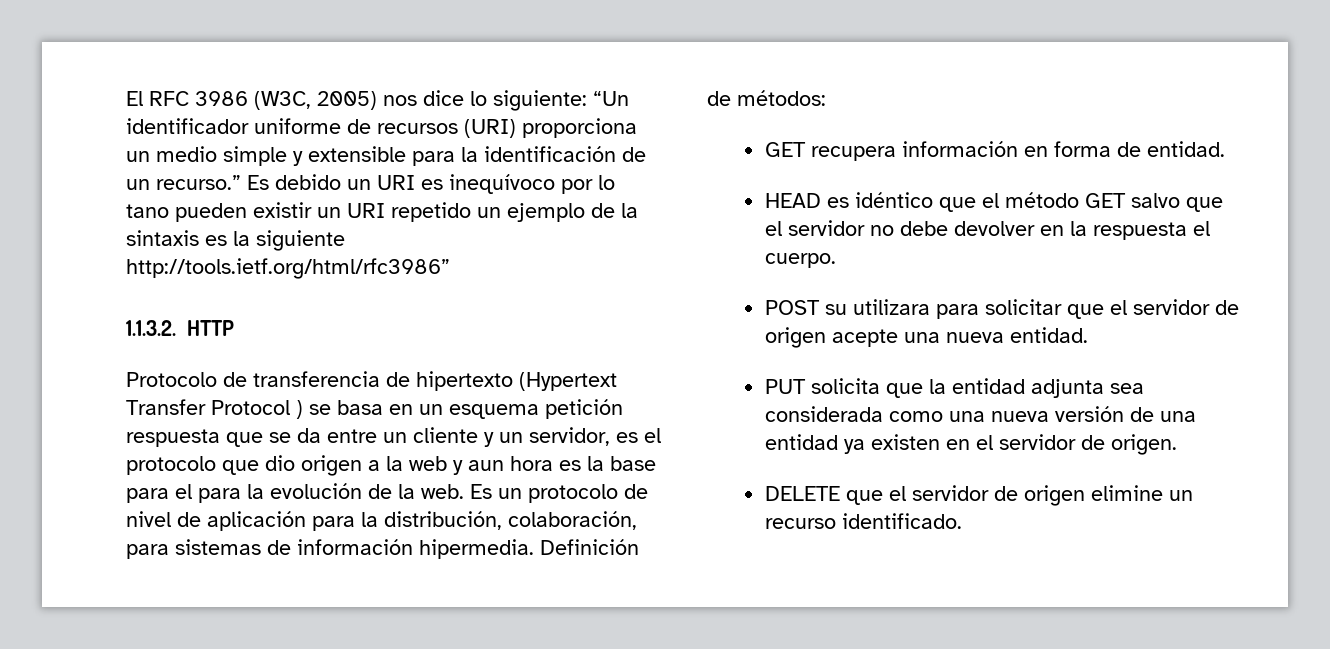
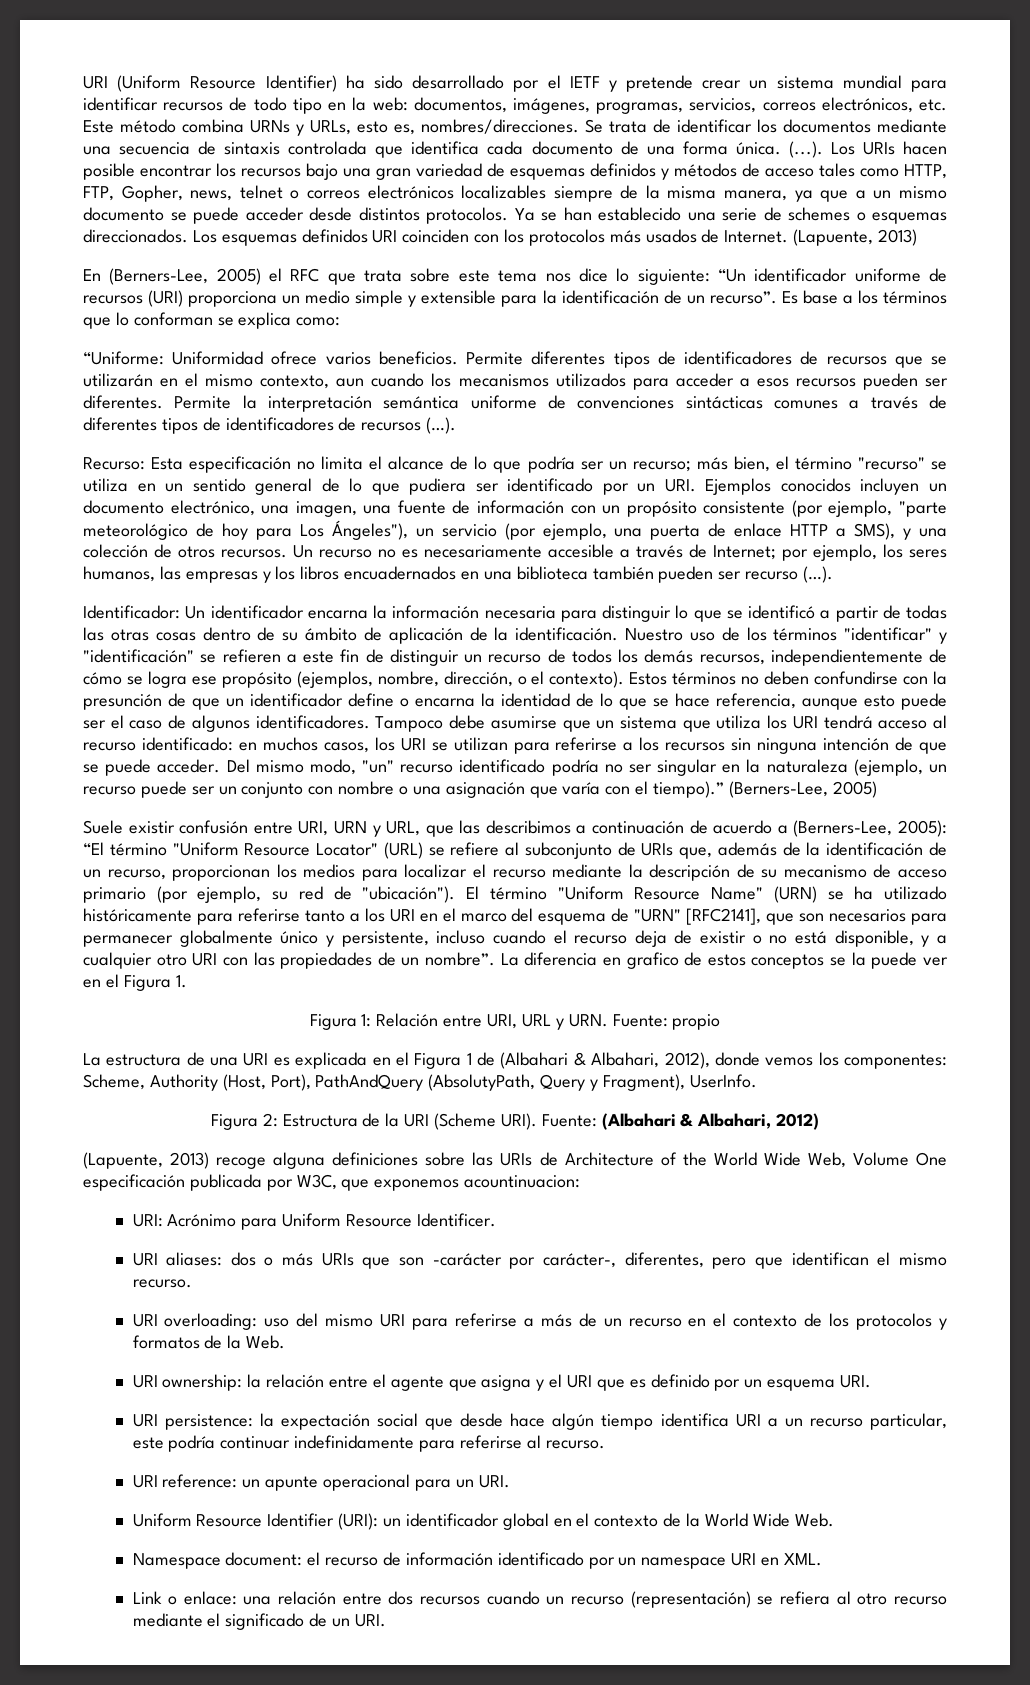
[126,91,377,110] El RFC 3986 (W3C, 2005) -> [83,75,947,92] [83,97,947,114] [83,119,947,136] [83,141,947,158] [83,163,947,180] [83,185,948,202] [83,207,947,224] [83,229,918,246] [83,268,538,285] URI (Uniform Resource Identifier) ha sido desarrollado por el IETF y pretende crear un sistema mundial para identificar recursos de todo tipo en la web: documentos, imágenes, programas, servicios, correos electrónicos, etc. Este método combina URNs y URLs, esto es, nombres/direcciones. Se trata de identificar los documentos mediante una secuencia de sintaxis controlada que identifica cada documento de una forma única. (...). Los URIs hacen posible encontrar los recursos bajo una gran variedad de esquemas definidos y métodos de acceso tales como HTTP, FTP, Gopher, news, telnet o correos electrónicos localizables siempre de la misma manera, ya que a un mismo documento se puede acceder desde distintos protocolos. Ya se han establecido una serie de schemes o esquemas direccionados. Los esquemas definidos URI coinciden con los protocolos más usados de Internet. (Lapuente, 2013) // En (Berners-Lee, 2005) el RFC que trata sobre este tema
[156,174,615,194] [126,202,638,222] [126,230,345,251] [126,258,450,279] [126,320,234,336] [126,371,617,391] [126,399,623,419] [126,427,661,447] [126,455,656,476] [126,483,648,503] [126,511,637,531] [126,539,639,559] [707,90,826,106] [765,141,1226,161] [765,192,1224,212] [765,220,1211,240] [765,253,837,268] [765,299,1240,319] [765,327,1089,348] [765,378,1145,398] [765,406,1197,422] [765,434,1178,455] [765,485,1194,506] [765,513,963,529] recurso.” Es debido un URI es inequívoco por lo tano pueden existir un URI repetido un ejemplo de la sintaxis es la siguiente http://tools.ietf.org/html/rfc3986” // 1.1.3.2. HTTP // Protocolo de transferencia de hipertexto (Hypertext Transfer Protocol ) se basa en un esquema petición respuesta que se da entre un cliente y un servidor, es el protocolo que dio origen a la web y aun hora es la base para el para la evolución de la web. Es un protocolo de nivel de aplicación para la distribución, colaboración, para sistemas de información hipermedia. Definición de métodos: // GET recupera información en forma de entidad. // HEAD es idéntico que el método GET salvo que el servidor no debe devolver en la respuesta el cuerpo. // POST su utilizara para solicitar que el servidor de origen acepte una nueva entidad. // PUT solicita que la entidad adjunta sea considerada como una nueva versión de una entidad ya existen en el servidor de origen. // DELETE que el servidor de origen elimine un recurso identificado. -> [709,290,947,304] [83,312,341,329] [83,351,948,368] [83,373,948,390] [83,395,948,412] [83,417,457,434] [83,456,947,473] [83,478,947,495] [83,500,947,517] [83,520,948,540] [83,544,947,561] [83,566,834,583] [83,605,947,622] [83,627,948,644] [83,649,947,666] [83,671,948,688] [83,693,947,710] [83,715,947,732] [83,737,948,754] [83,759,947,776] [83,781,877,798] [83,820,948,837] [83,842,947,859] [83,864,947,881] [83,886,948,903] [83,908,948,925] [83,930,947,947] [83,952,949,969] [83,974,187,991] [309,1013,721,1030] [83,1052,947,1069] [83,1074,757,1091] [210,1113,820,1130] [83,1152,947,1169] [83,1174,581,1191] [132,1213,496,1230] [132,1252,948,1269] [132,1279,192,1288] [132,1313,947,1330] [132,1335,286,1349] [132,1374,871,1391] [132,1413,947,1430] [132,1435,605,1452] [132,1474,510,1491] [132,1513,834,1530] [132,1552,822,1569] [132,1591,948,1608] [132,1613,386,1630] recurso”. Es base a los términos que lo conforman se explica como: // “Uniforme: Uniformidad ofrece varios beneficios. Permite diferentes tipos de identificadores de recursos que se utilizarán en el mismo contexto, aun cuando los mecanismos utilizados para acceder a esos recursos pueden ser diferentes. Permite la interpretación semántica uniforme de convenciones sintácticas comunes a través de diferentes tipos de identificadores de recursos (…). // Recurso: Esta especificación no limita el alcance de lo que podría ser un recurso; más bien, el término "recurso" se utiliza en un sentido general de lo que pudiera ser identificado por un URI. Ejemplos conocidos incluyen un documento electrónico, una imagen, una fuente de información con un propósito consistente (por ejemplo, "parte meteorológico de hoy para Los Ángeles"), un servicio (por ejemplo, una puerta de enlace HTTP a SMS), y una colección de otros recursos. Un recurso no es necesariamente accesible a través de Internet; por ejemplo, los seres humanos, las empresas y los libros encuadernados en una biblioteca también pueden ser recurso (…). // Identificador: Un identificador encarna la información necesaria para distinguir lo que se identificó a partir de todas las otras cosas dentro de su ámbito de aplicación de la identificación. Nuestro uso de los términos "identificar" y "identificación" se refieren a este fin de distinguir un recurso de todos los demás recursos, independientemente de cómo se logra ese propósito (ejemplos, nombre, dirección, o el contexto). Estos términos no deben confundirse con la presunción de que un identificador define o encarna la identidad de lo que se hace referencia, aunque esto puede ser el caso de algunos identificadores. Tampoco debe asumirse que un sistema que utiliza los URI tendrá acceso al recurso identificado: en muchos casos, los URI se utilizan para referirse a los recursos sin ninguna intención de que se puede acceder. Del mismo modo, "un" recurso identificado podría no ser singular en la naturaleza (ejemplo, un recurso puede ser un conjunto con nombre o una asignación que varía con el tiempo).” (Berners-Lee, 2005) // Suele existir confusión entre URI, URN y URL, que las describimos a continuación de acuerdo a (Berners-Lee, 2005): “El término "Uniform Resource Locator" (URL) se refiere al subconjunto de URIs que, además de la identificación de un recurso, proporcionan los medios para localizar el recurso mediante la descripción de su mecanismo de acceso primario (por ejemplo, su red de "ubicación"). El término "Uniform Resource Name" (URN) se ha utilizado históricamente para referirse tanto a los URI en el marco del esquema de "URN" [RFC2141], que son necesarios para permanecer globalmente único y persistente, incluso cuando el recurso deja de existir o no está disponible, y a cualquier otro URI con las propiedades de un nombre”. La diferencia en grafico de estos conceptos se la puede ver en el Figura 1. // Figura 1: Relación entre URI, URL y URN. Fuente: propio // La estructura de una URI es explicada en el Figura 1 de (Albahari & Albahari, 2012), donde vemos los componentes: Scheme, Authority (Host, Port), PathAndQuery (AbsolutyPath, Query y Fragment), UserInfo. // Figura 2: Estructura de la URI (Scheme URI). Fuente: (Albahari & Albahari, 2012) // (Lapuente, 2013) recoge alguna definiciones sobre las URIs de Architecture of the World Wide Web, Volume One especificación publicada por W3C, que exponemos acountinuacion: // URI: Acrónimo para Uniform Resource Identificer. // URI aliases: dos o más URIs que son -carácter por carácter-, diferentes, pero que identifican el mismo recurso. // URI overloading: uso del mismo URI para referirse a más de un recurso en el contexto de los protocolos y formatos de la Web. // URI ownership: la relación entre el agente que asigna y el URI que es definido por un esquema URI. // URI persistence: la expectación social que desde hace algún tiempo identifica URI a un recurso particular, este podría continuar indefinidamente para referirse al recurso. // URI reference: un apunte operacional para un URI. // Uniform Resource Identifier (URI): un identificador global en el contexto de la World Wide Web. // Namespace document: el recurso de información identificado por un namespace URI en XML. // Link o enlace: una relación entre dos recursos cuando un recurso (representación) se refiera al otro recurso mediante el significado de un URI.

